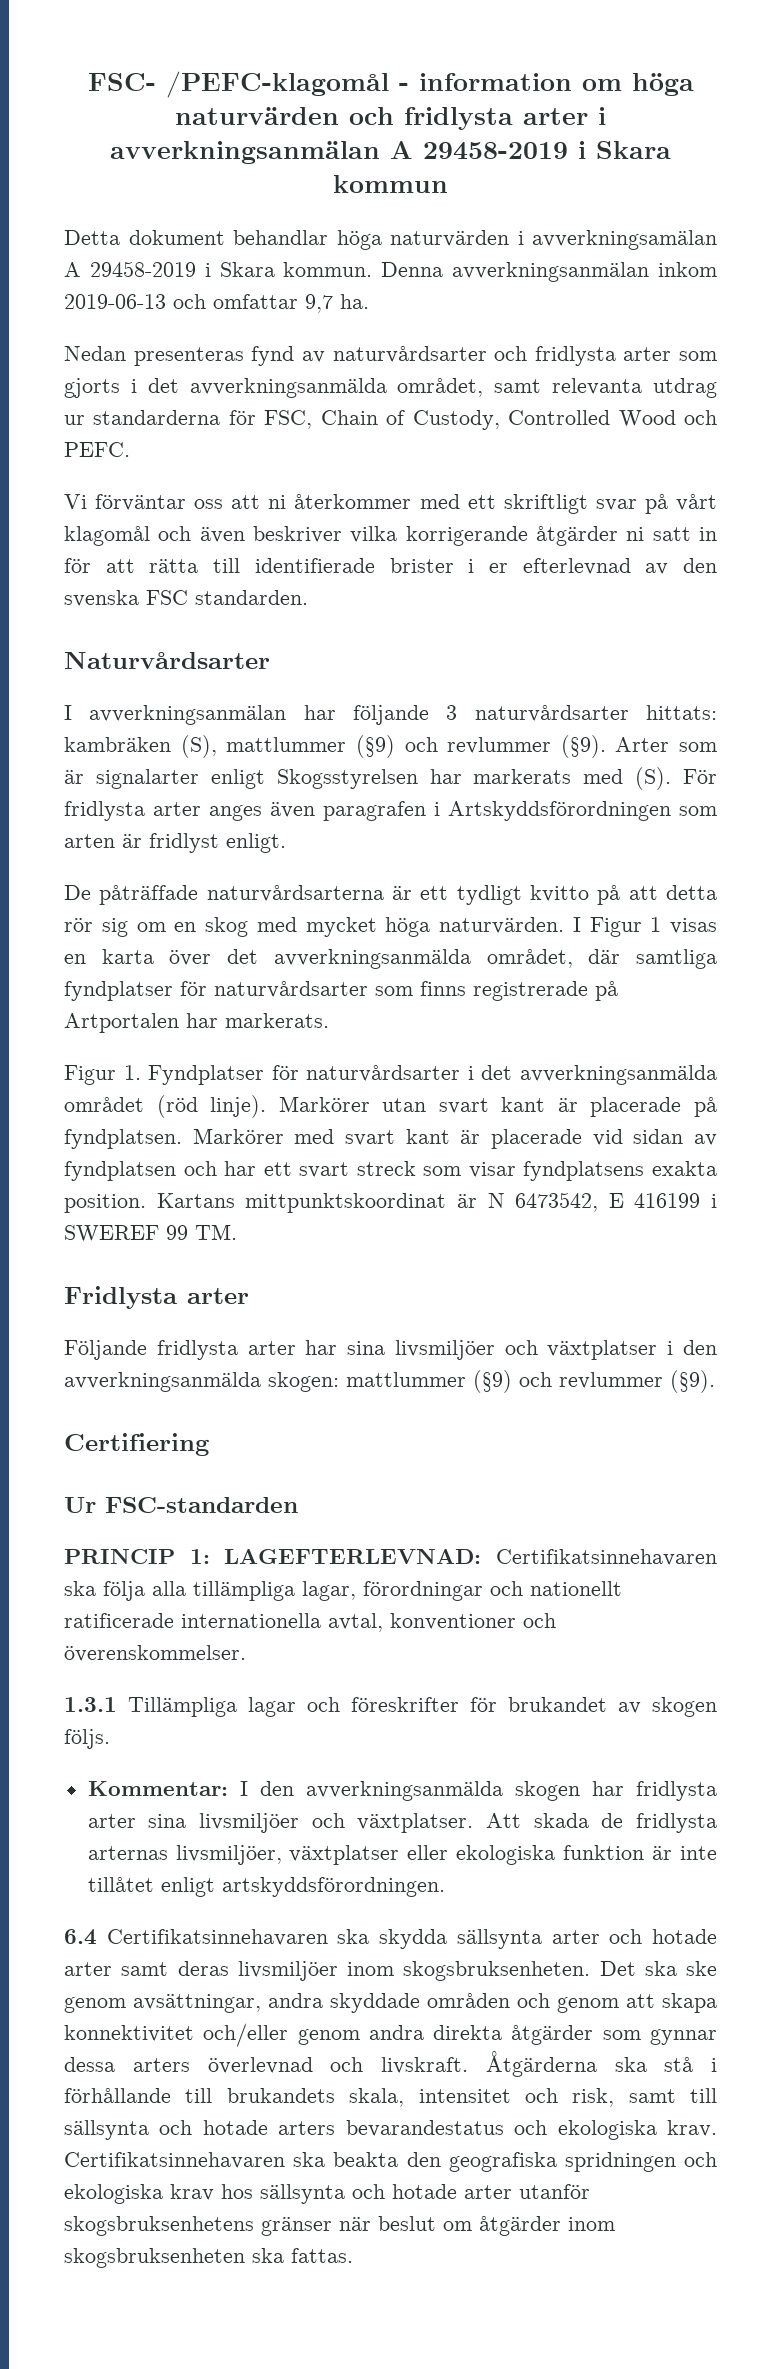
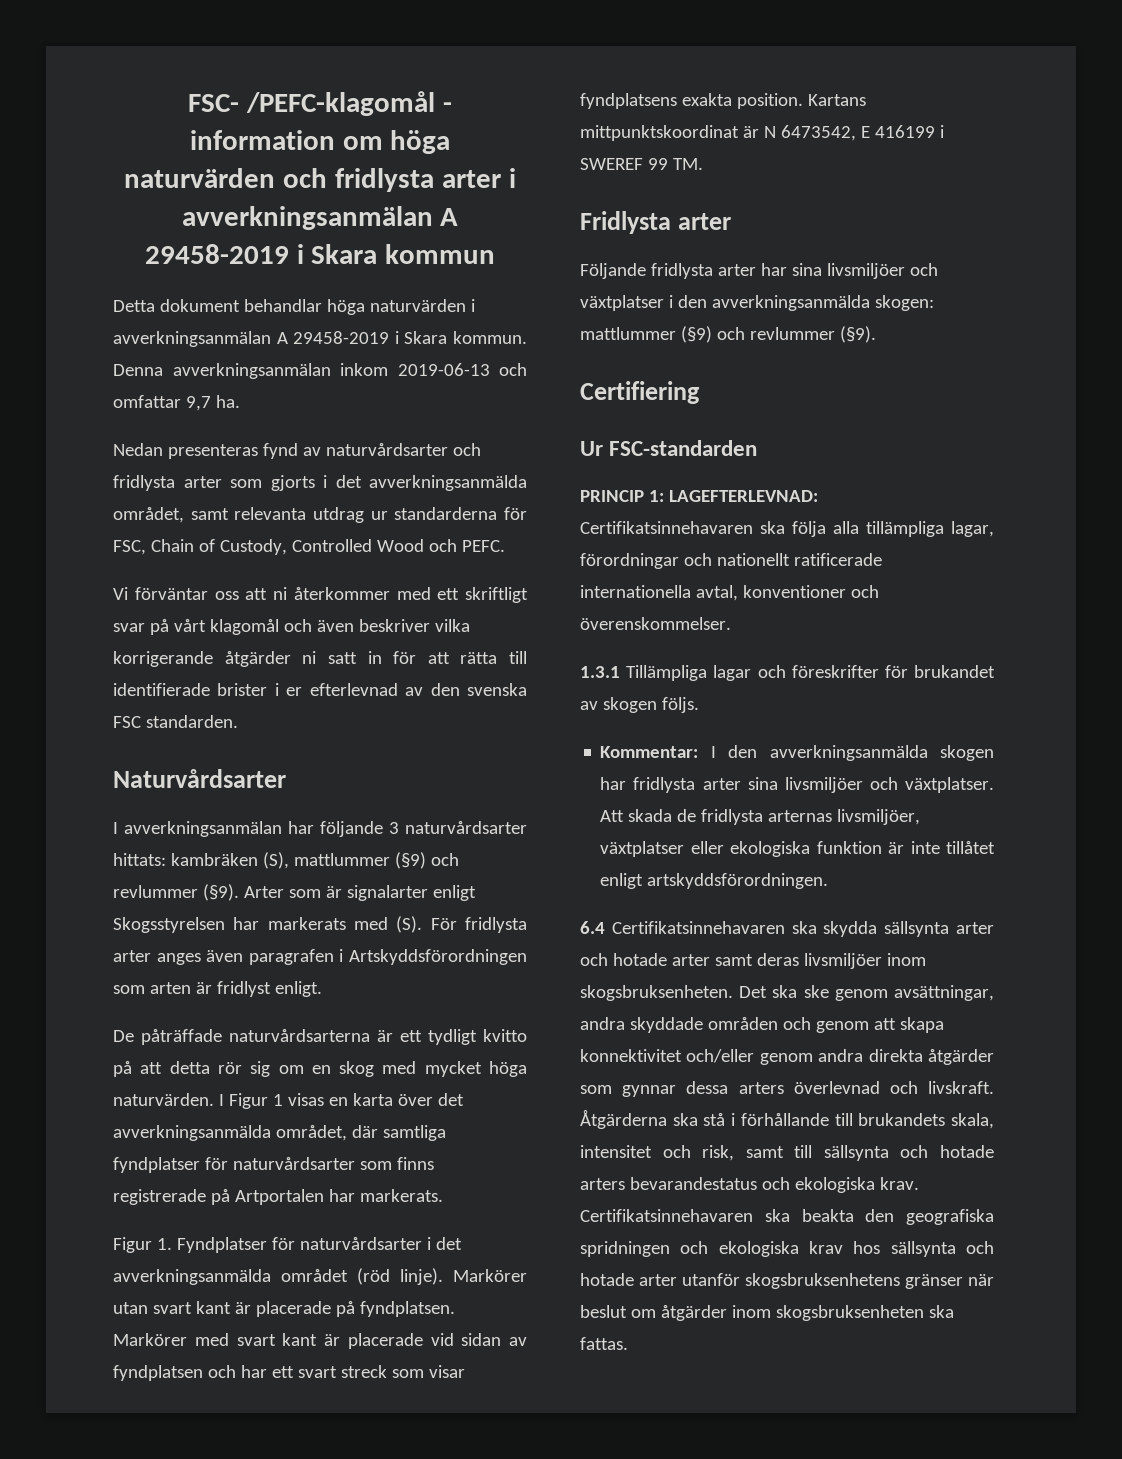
[532,230,717,250] avverkningsamälan -> [113,331,271,347] avverkningsanmälan

